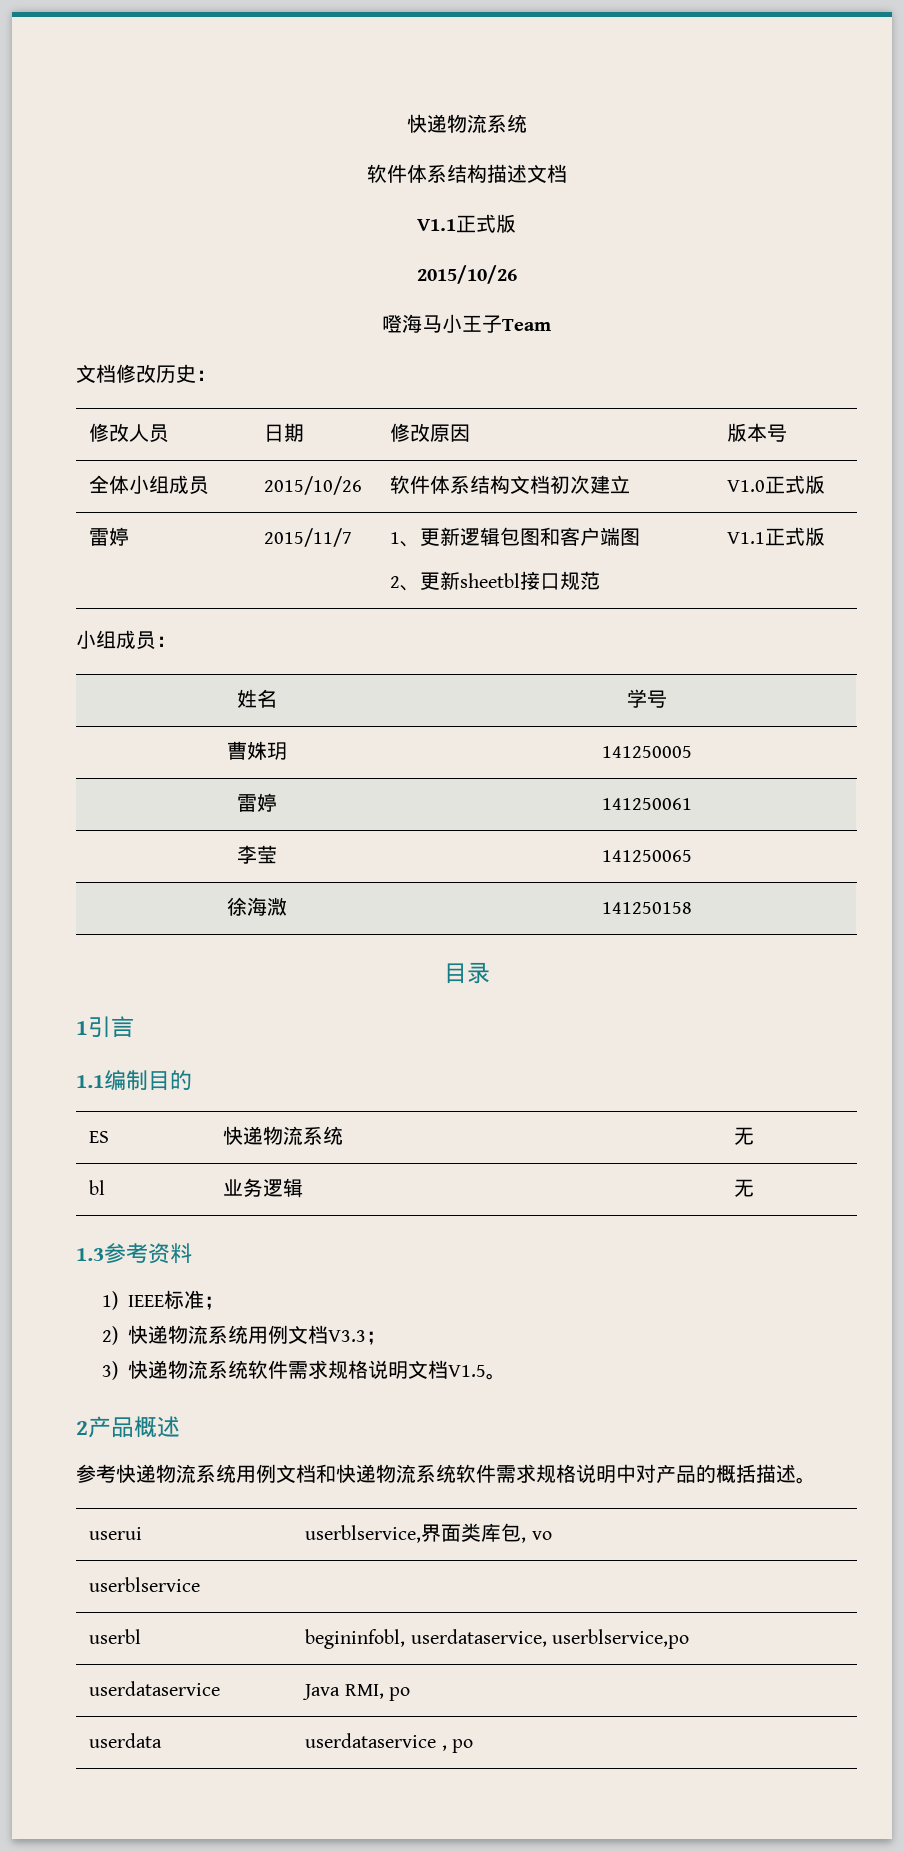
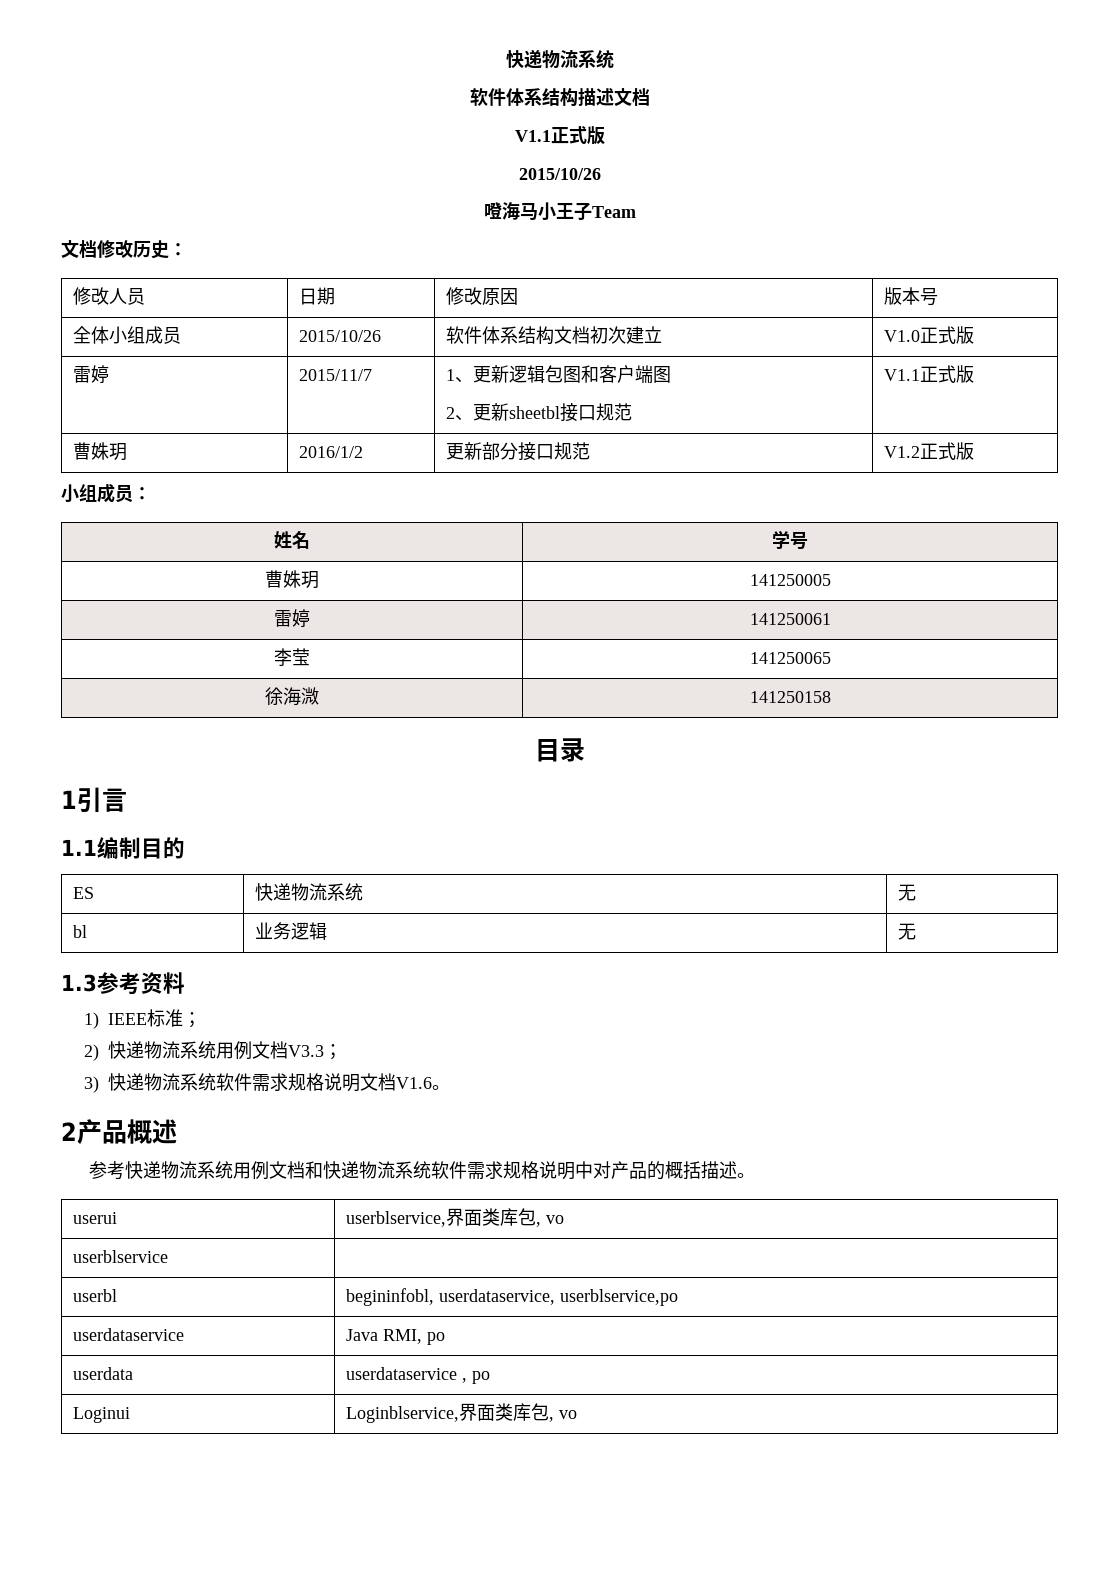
(826, 536) none -> [73,442,128,461] [299,446,364,458] [446,442,591,461] [884,442,975,460] // 曹姝玥 | 2016/1/2 | 更新部分接口规范 | V1.2正式版
[447,1365,486,1377] V1.5 -> [396,1077,433,1089] V1.6
(473, 1746) none -> [73,1407,131,1423] [346,1403,578,1423] // Loginui | Loginblservice,界面类库包, vo

